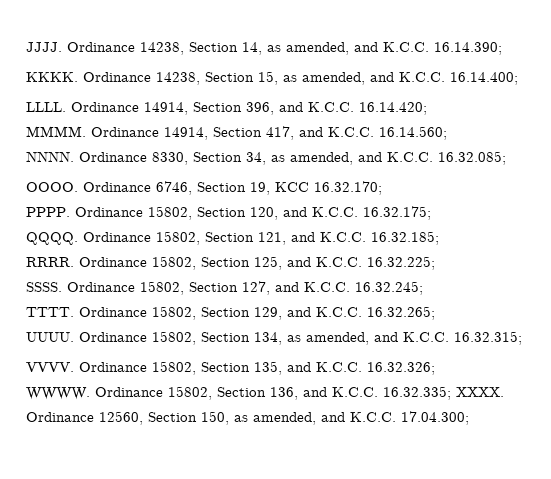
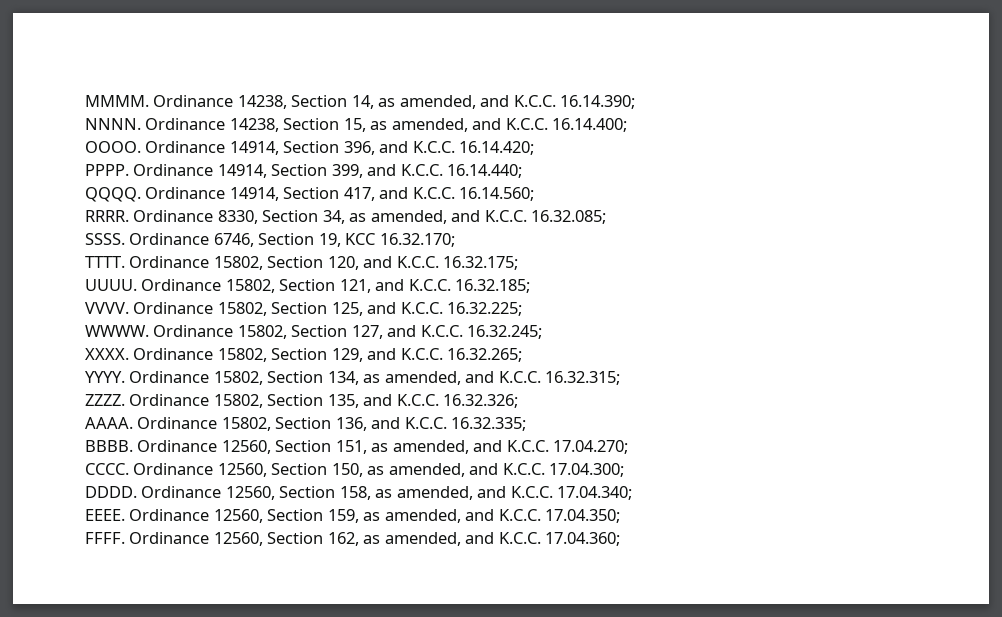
[26,42,62,52] JJJJ. -> [85,95,149,107] MMMM.
[26,72,78,82] KKKK. -> [85,118,141,130] NNNN.
[26,102,66,112] LLLL. -> [85,141,141,153] OOOO.
[26,126,86,137] MMMM. -> [85,164,523,178] [85,187,141,202] PPPP. Ordinance 14914, Section 399, and K.C.C. 16.14.440; // QQQQ.
[26,151,74,162] NNNN. -> [85,210,129,222] RRRR.
[26,182,78,192] OOOO. -> [85,233,125,245] SSSS.
[26,207,70,217] PPPP. -> [85,256,125,268] TTTT.
[26,232,78,245] QQQQ. -> [85,279,137,291] UUUU.
[26,257,74,267] RRRR. -> [85,302,129,314] VVVV.
[26,282,62,292] SSSS. -> [85,325,149,337] WWWW.
[26,307,74,317] TTTT. -> [85,348,129,360] XXXX.
[26,332,74,342] UUUU. -> [85,371,125,383] YYYY.
[26,362,74,372] VVVV. -> [85,394,125,406] ZZZZ.
[26,387,90,400] WWWW. -> [85,417,133,429] AAAA.
[456,387,504,397] XXXX. -> [85,440,629,454] [85,463,129,475] // BBBB. Ordinance 12560, Section 151, as amended, and K.C.C. 17.04.270; // CCCC.
(469, 418) none -> [85,486,633,500] [85,509,621,523] [85,532,621,546] // DDDD. Ordinance 12560, Section 158, as amended, and K.C.C. 17.04.340; // EEEE. Ordinance 12560, Section 159, as amended, and K.C.C. 17.04.350; // FFFF. Ordinance 12560, Section 162, as amended, and K.C.C. 17.04.360;

